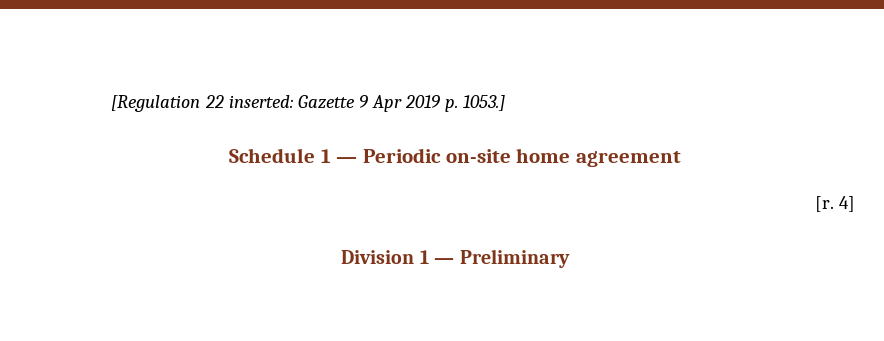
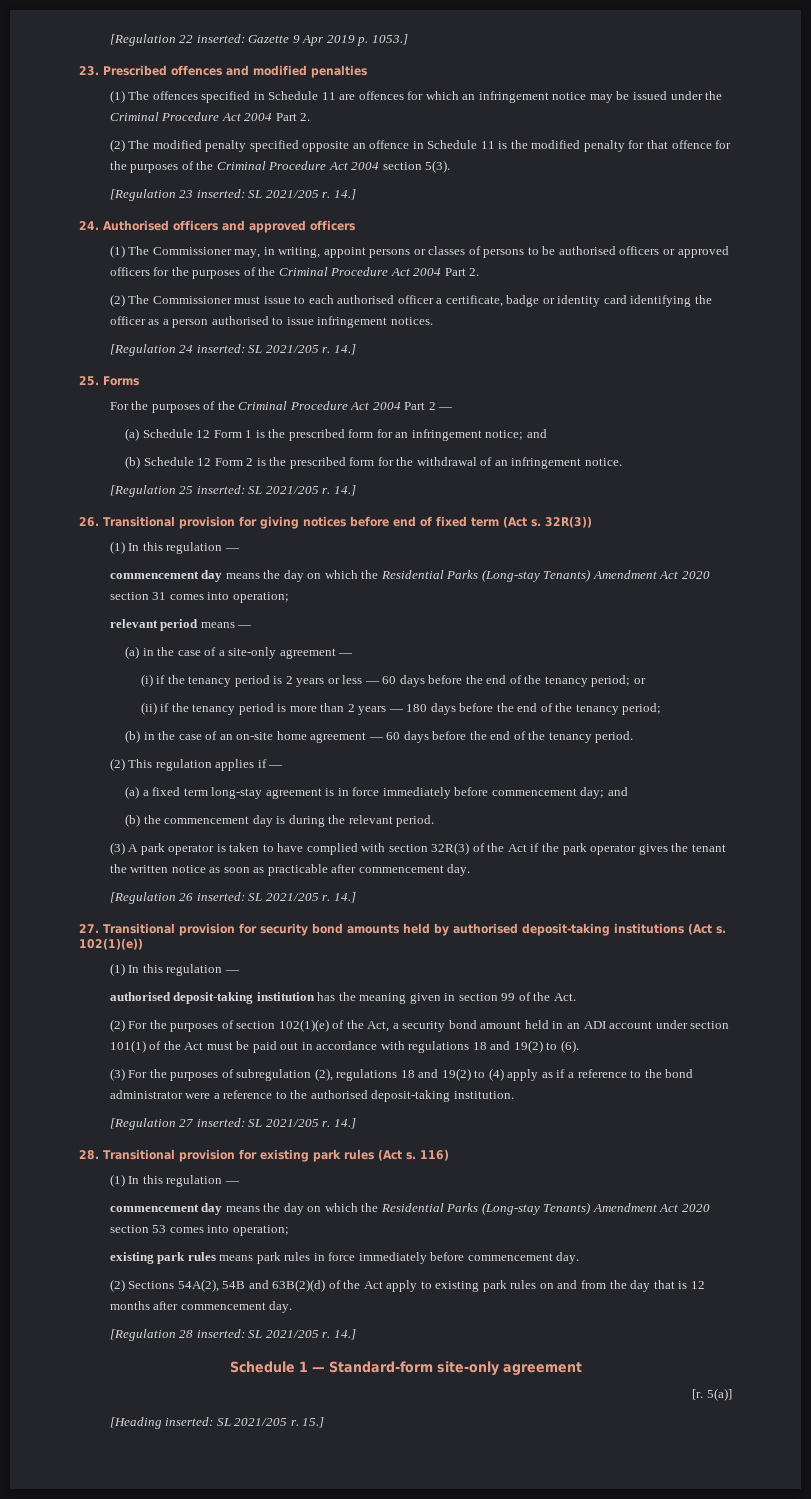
(506, 103) none -> [79,65,367,78] [109,90,723,103] [109,112,311,121] [109,139,732,152] [109,160,451,173] [109,189,356,201] [79,220,355,233] [109,245,729,258] [109,267,480,279] [109,294,712,307] [109,316,433,328] [109,344,356,356] [79,376,139,386] [109,401,454,413] [125,428,547,441] [125,456,622,469] [109,485,356,497] [79,516,592,529] [109,541,240,554] [109,569,710,582] [109,592,289,603] [109,619,253,631] [125,646,354,659] [140,674,646,687] [140,702,662,715] [125,730,634,743] [109,758,284,771] [125,786,628,799] [125,814,435,827] [109,842,726,855] [109,864,471,876] [109,892,356,904] [79,923,726,936] [79,938,143,950] [109,963,240,976] [109,992,576,1004] [109,1019,730,1032] [109,1040,579,1053] [109,1068,694,1081] [109,1090,514,1102] [109,1118,356,1130] [79,1149,449,1162] [109,1174,240,1187] [109,1202,710,1215] [109,1225,289,1236] [109,1252,580,1264] [109,1279,705,1292] [109,1301,293,1313] [109,1329,356,1341] // 23. Prescribed offences and modified penalties // (1) The offences specified in Schedule 11 are offences for which an infringement notice may be issued under the Criminal Procedure Act 2004 Part 2. // (2) The modified penalty specified opposite an offence in Schedule 11 is the modified penalty for that offence for the purposes of the Criminal Procedure Act 2004 section 5(3). // [Regulation 23 inserted: SL 2021/205 r. 14.] // 24. Authorised officers and approved officers // (1) The Commissioner may, in writing, appoint persons or classes of persons to be authorised officers or approved officers for the purposes of the Criminal Procedure Act 2004 Part 2. // (2) The Commissioner must issue to each authorised officer a certificate, badge or identity card identifying the officer as a person authorised to issue infringement notices. // [Regulation 24 inserted: SL 2021/205 r. 14.] // 25. Forms // For the purposes of the Criminal Procedure Act 2004 Part 2 — // (a) Schedule 12 Form 1 is the prescribed form for an infringement notice; and // (b) Schedule 12 Form 2 is the prescribed form for the withdrawal of an infringement notice. // [Regulation 25 inserted: SL 2021/205 r. 14.] // 26. Transitional provision for giving notices before end of fixed term (Act s. 32R(3)) // (1) In this regulation — // commencement day means the day on which the Residential Parks (Long-stay Tenants) Amendment Act 2020 section 31 comes into operation; // relevant period means — // (a) in the case of a site-only agreement — // (i) if the tenancy period is 2 years or less — 60 days before the end of the tenancy period; or // (ii) if the tenancy period is more than 2 years — 180 days before the end of the tenancy period; // (b) in the case of an on-site home agreement — 60 days before the end of the tenancy period. // (2) This regulation applies if — // (a) a fixed term long-stay agreement is in force immediately before commencement day; and // (b) the commencement day is during the relevant period. // (3) A park operator is taken to have complied with section 32R(3) of the Act if the park operator gives the tenant the written notice as soon as practicable after commencement day. // [Regulation 26 inserted: SL 2021/205 r. 14.] // 27. Transitional provision for security bond amounts held by authorised deposit-taking institutions (Act s. 102(1)(e)) // (1) In this regulation — // authorised deposit-taking institution has the meaning given in section 99 of the Act. // (2) For the purposes of section 102(1)(e) of the Act, a security bond amount held in an ADI account under section 101(1) of the Act must be paid out in accordance with regulations 18 and 19(2) to (6). // (3) For the purposes of subregulation (2), regulations 18 and 19(2) to (4) apply as if a reference to the bond administrator were a reference to the authorised deposit-taking institution. // [Regulation 27 inserted: SL 2021/205 r. 14.] // 28. Transitional provision for existing park rules (Act s. 116) // (1) In this regulation — // commencement day means the day on which the Residential Parks (Long-stay Tenants) Amendment Act 2020 section 53 comes into operation; // existing park rules means park rules in force immediately before commencement day. // (2) Sections 54A(2), 54B and 63B(2)(d) of the Act apply to existing park rules on and from the day that is 12 months after commencement day. // [Regulation 28 inserted: SL 2021/205 r. 14.]
[363,148,571,163] Periodic on-site home -> [328,1361,499,1376] Standard-form site-only
[839,196,855,212] [341,249,570,268] 4] // Division 1 — Preliminary -> [707,1388,732,1401] [109,1417,325,1429] 5(a)] // [Heading inserted: SL 2021/205 r. 15.]

